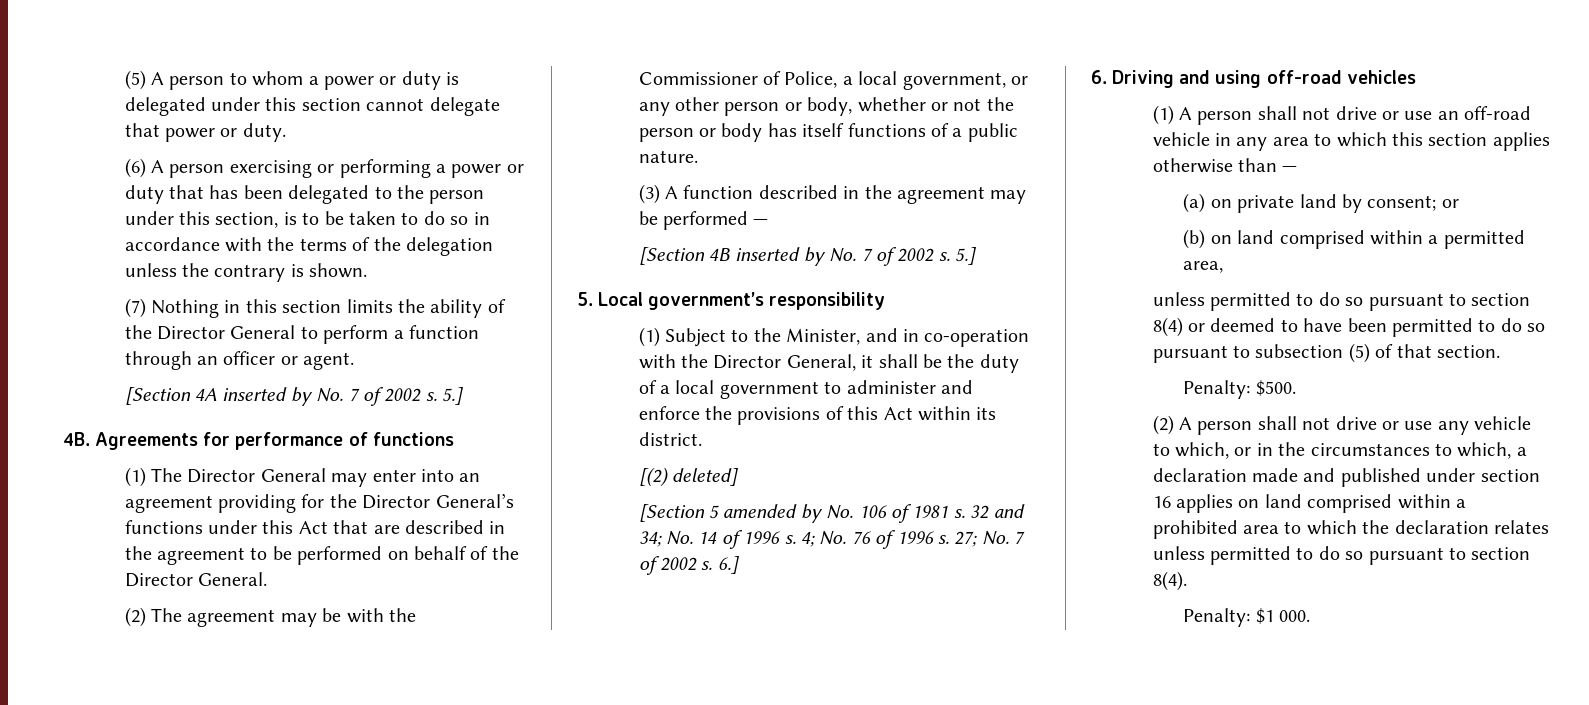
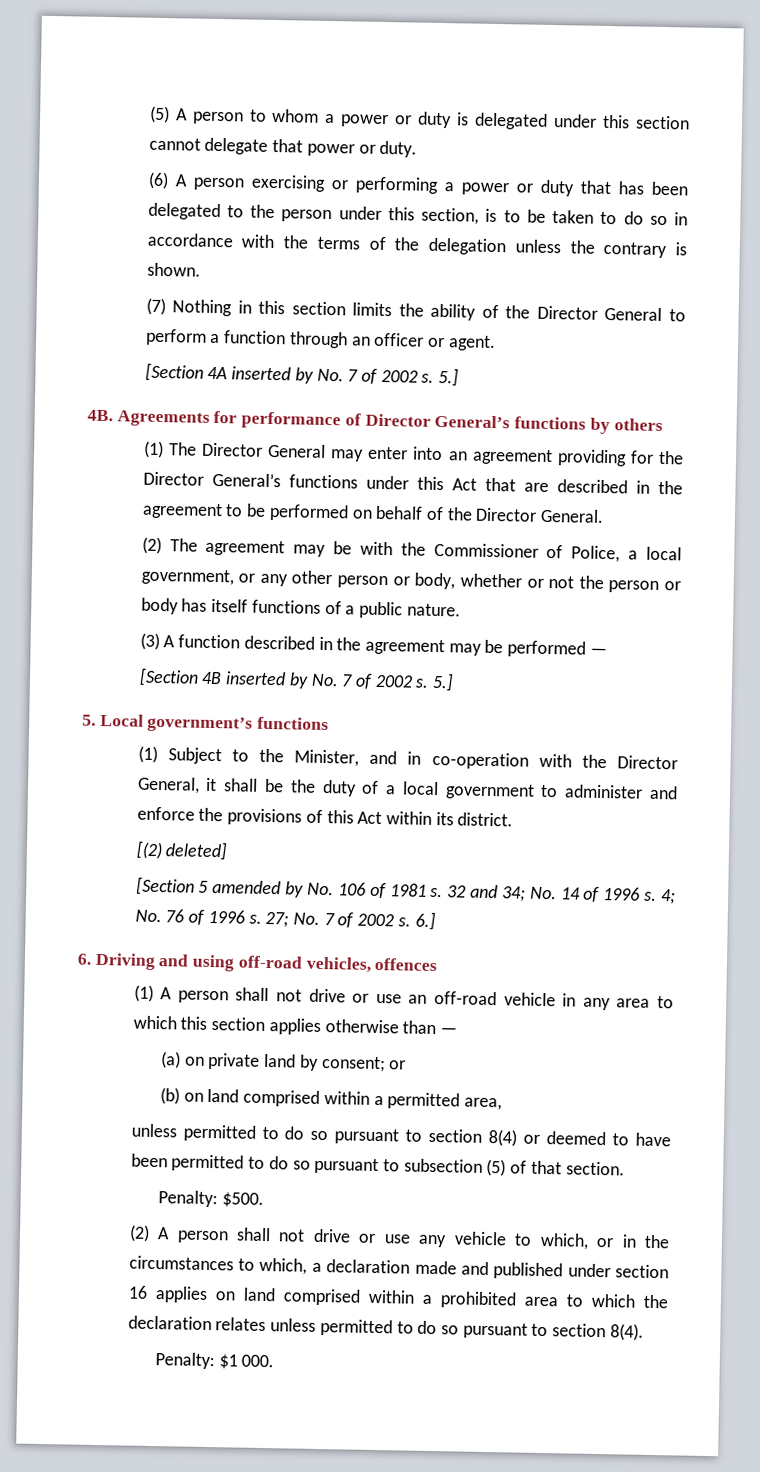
[372,432,454,446] functions -> [364,413,663,435] Director General’s functions by others
[769,292,886,310] responsibility -> [257,716,330,731] functions
[1346,70,1416,84] vehicles -> [305,956,438,973] vehicles, offences

